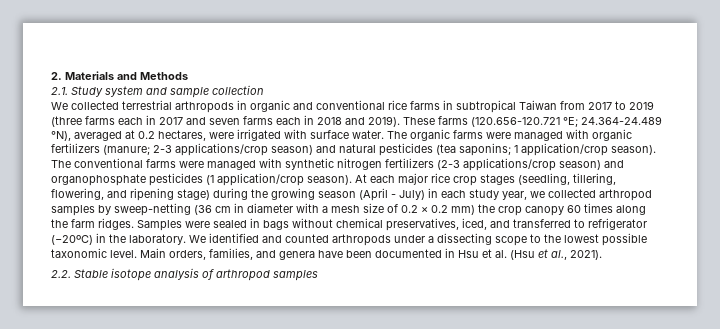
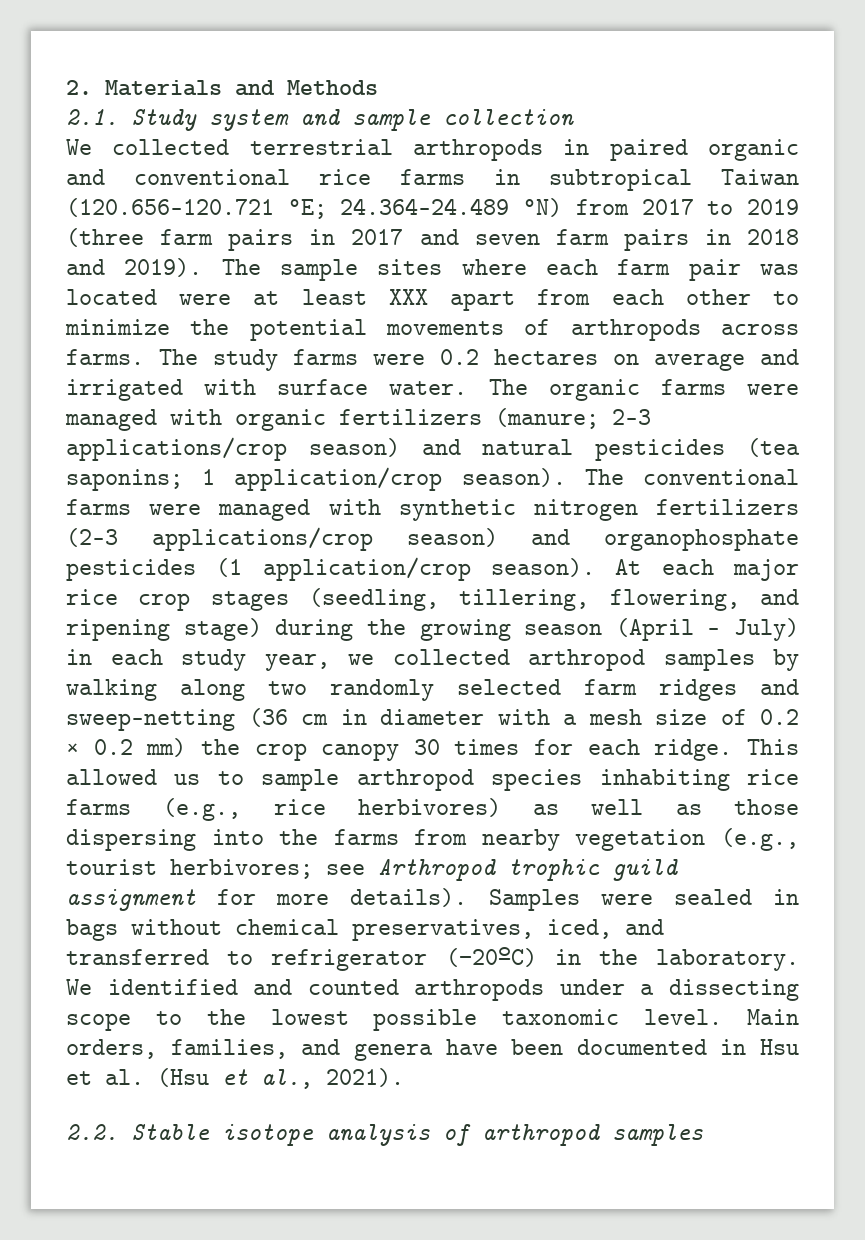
(247, 105) none -> [609,139,688,161] paired
(557, 105) none -> [66,198,563,219] (120.656-120.721 °E; 24.364-24.489 °N)
[85,116,143,125] farms each -> [160,229,294,251] farm pairs
[243,116,301,125] farms each -> [555,229,689,251] farm pairs
[403,116,662,127] [51,130,234,141] These farms (120.656-120.721 °E; 24.364-24.489 °N), averaged at 0.2 hectares, were -> [221,259,800,281] [66,289,799,311] [65,319,799,341] [66,349,799,371] The sample sites where each farm pair was located were at least XXX apart from each other to minimize the potential movements of arthropods across farms. The study farms were 0.2 hectares on average and
(111, 210) none -> [66,679,799,701] walking along two randomly selected farm ridges and
[567,203,646,215] [51,218,134,230] 60 times along the farm ridges. -> [413,739,799,761] [66,769,800,791] [66,798,800,821] [66,828,799,851] [66,859,678,881] [66,888,468,911] 30 times for each ridge. This allowed us to sample arthropod species inhabiting rice farms (e.g., rice herbivores) as well as those dispersing into the farms from nearby vegetation (e.g., tourist herbivores; see Arthropod trophic guild assignment for more details).

